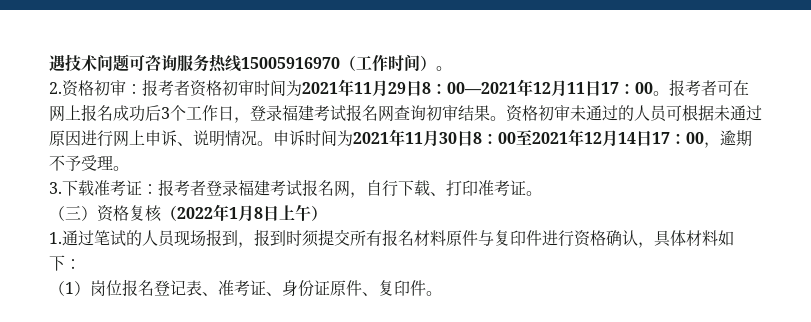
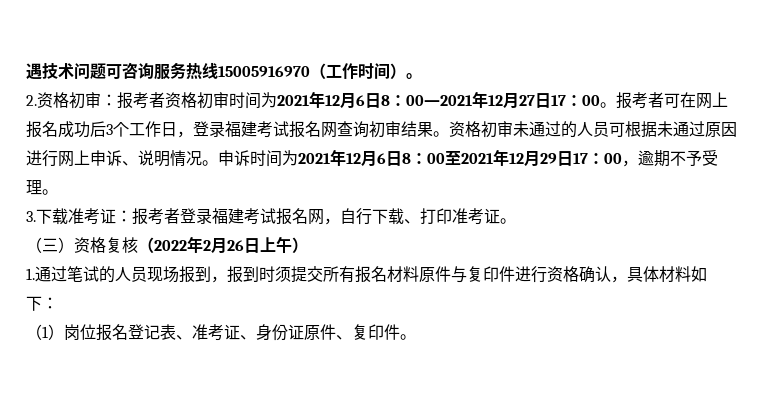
[354,80,406,97] 11月29 -> [325,93,365,109] 12月6
[567,82,585,94] 11 -> [519,95,535,106] 27
[405,130,457,147] 11月30 -> [346,151,386,167] 12月6
[618,132,636,144] 14 -> [540,153,557,164] 29
[229,205,263,222] 1月8 -> [203,238,244,254] 2月26

